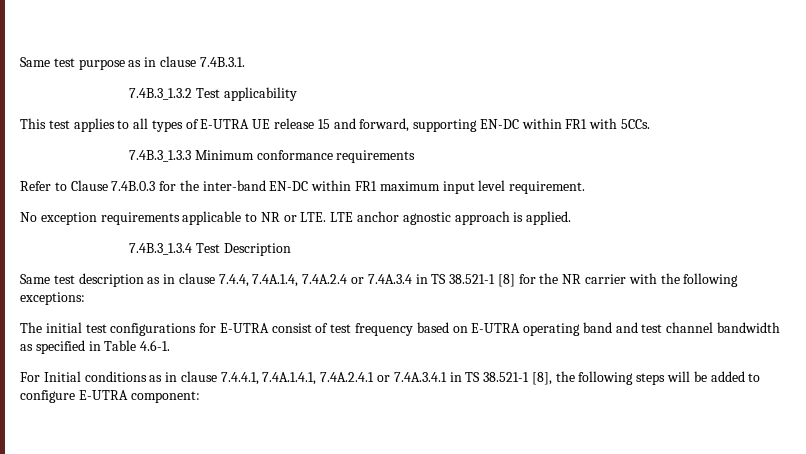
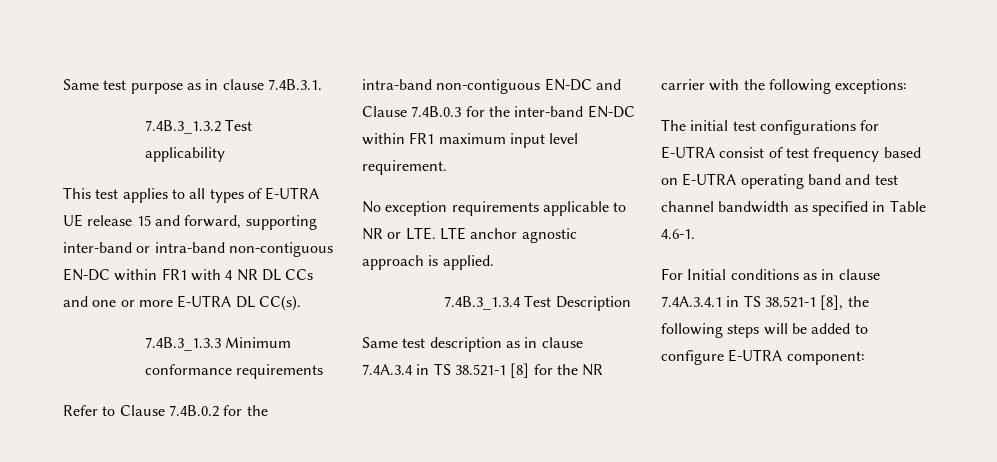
[479,118,651,129] EN-DC within FR1 with 5CCs. -> [63,242,333,257] [63,268,314,281] [63,295,301,311] inter-band or intra-band non-contiguous EN-DC within FR1 with 4 NR DL CCs and one or more E-UTRA DL CC(s).
(108, 185) none -> [168,405,268,417] [362,78,621,94] [362,106,407,117] 7.4B.0.2 for the intra-band non-contiguous EN-DC and Clause
[218,274,365,287] 7.4.4, 7.4A.1.4, 7.4A.2.4 or -> (583, 342) none
[220,372,391,385] 7.4.4.1, 7.4A.1.4.1, 7.4A.2.4.1 or -> (880, 274) none

